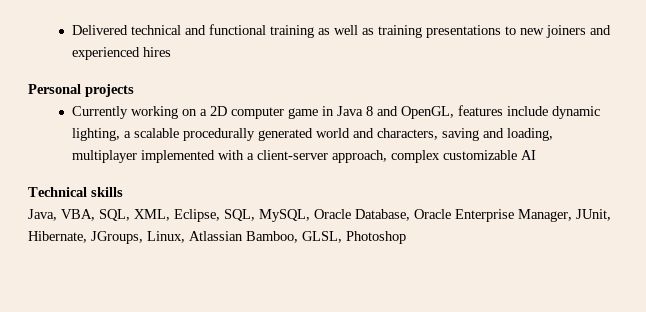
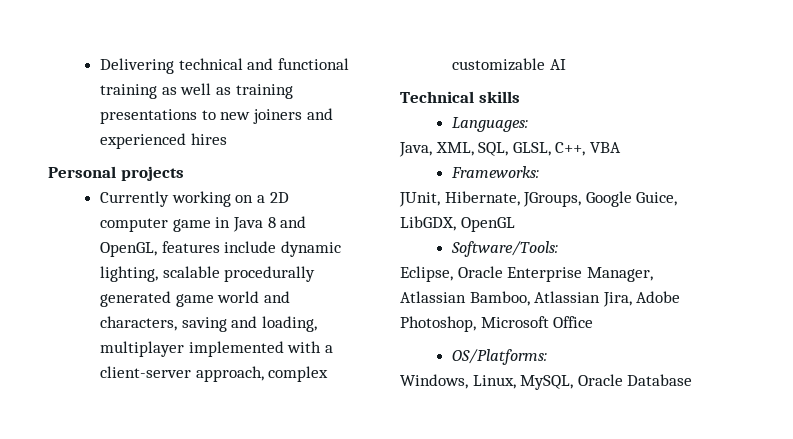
[72,25,129,35] Delivered -> [100,58,175,74] Delivering
[124,131,132,138] a -> (159, 274) none
(314, 134) none -> [175,294,214,307] game
(123, 192) none -> [452,117,529,132] // Languages:
[61,209,611,222] [28,231,406,244] VBA, SQL, XML, Eclipse, SQL, MySQL, Oracle Database, Oracle Enterprise Manager, JUnit, Hibernate, JGroups, Linux, Atlassian Bamboo, GLSL, Photoshop -> [435,142,621,156] [451,166,540,178] [399,191,678,207] [400,216,515,232] [451,241,559,257] [400,266,653,282] [400,291,681,307] [400,316,594,332] [452,349,548,365] [400,374,693,390] XML, SQL, GLSL, C++, VBA // Frameworks: // JUnit, Hibernate, JGroups, Google Guice, LibGDX, OpenGL // Software/Tools: // Eclipse, Oracle Enterprise Manager, Atlassian Bamboo, Atlassian Jira, Adobe Photoshop, Microsoft Office // OS/Platforms: // Windows, Linux, MySQL, Oracle Database

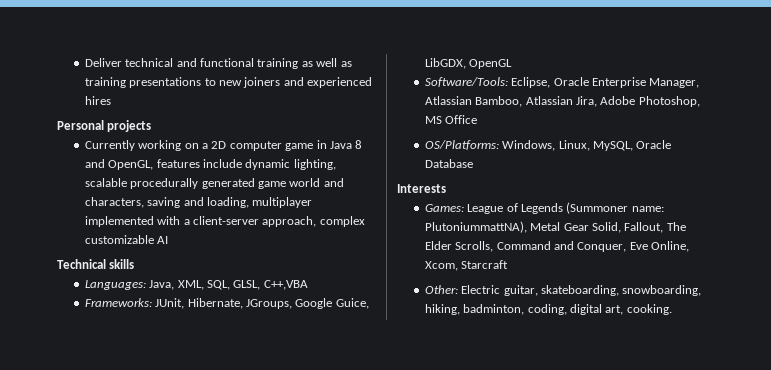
[100,58,175,74] Delivering -> [84,58,122,67] Deliver
(529, 124) // -> (146, 285) none
[555,142,621,156] C++, VBA -> [263,280,308,290] C++,VBA
(540, 172) // -> (152, 302) none
(559, 249) // -> (508, 82) none
[480,316,549,328] Microsoft -> [424,116,442,124] MS
(548, 357) // -> (499, 145) none
(693, 380) none -> [397,184,446,193] [424,202,664,214] [424,221,686,233] [424,241,690,252] [424,260,509,271] [424,285,702,296] [424,304,672,315] // Interests // Games: League of Legends (Summoner name: PlutoniummattNA), Metal Gear Solid, Fallout, The Elder Scrolls, Command and Conquer, Eve Online, Xcom, Starcraft // Other: Electric guitar, skateboarding, snowboarding, hiking, badminton, coding, digital art, cooking.

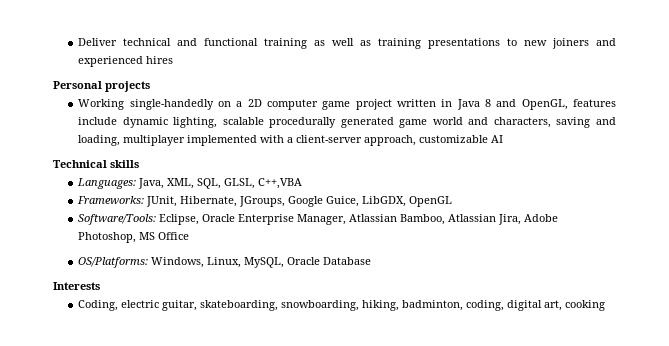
[84,140,182,151] Currently working -> [78,99,214,110] Working single-handedly
(314, 147) none -> [355,99,436,110] project written
[319,216,365,227] complex -> (417, 140) none
[424,202,664,214] [424,221,686,233] [424,241,690,252] [424,260,509,271] [424,285,501,294] Games: League of Legends (Summoner name: PlutoniummattNA), Metal Gear Solid, Fallout, The Elder Scrolls, Command and Conquer, Eve Online, Xcom, Starcraft // Other: Electric -> [78,300,160,311] Coding, electric
[626,304,672,315] cooking. -> [565,300,606,311] cooking

